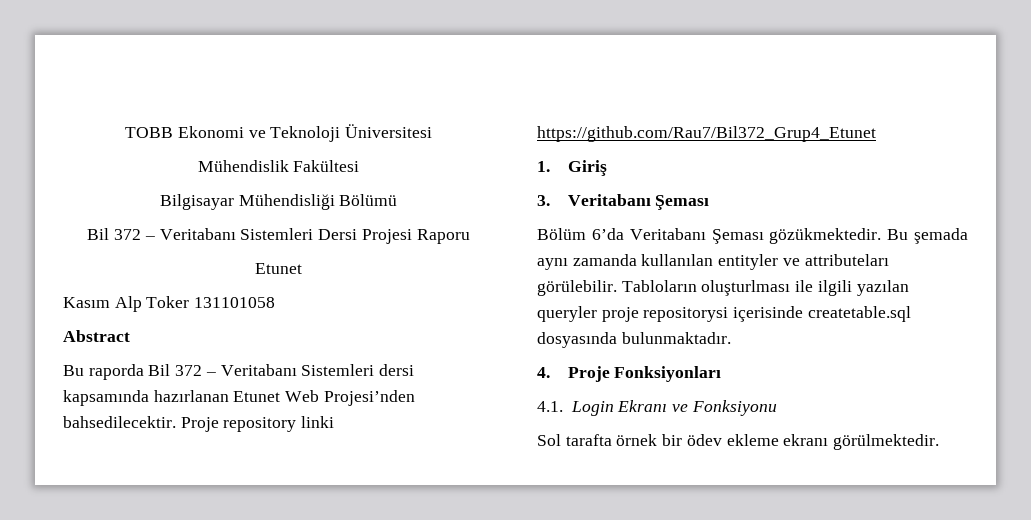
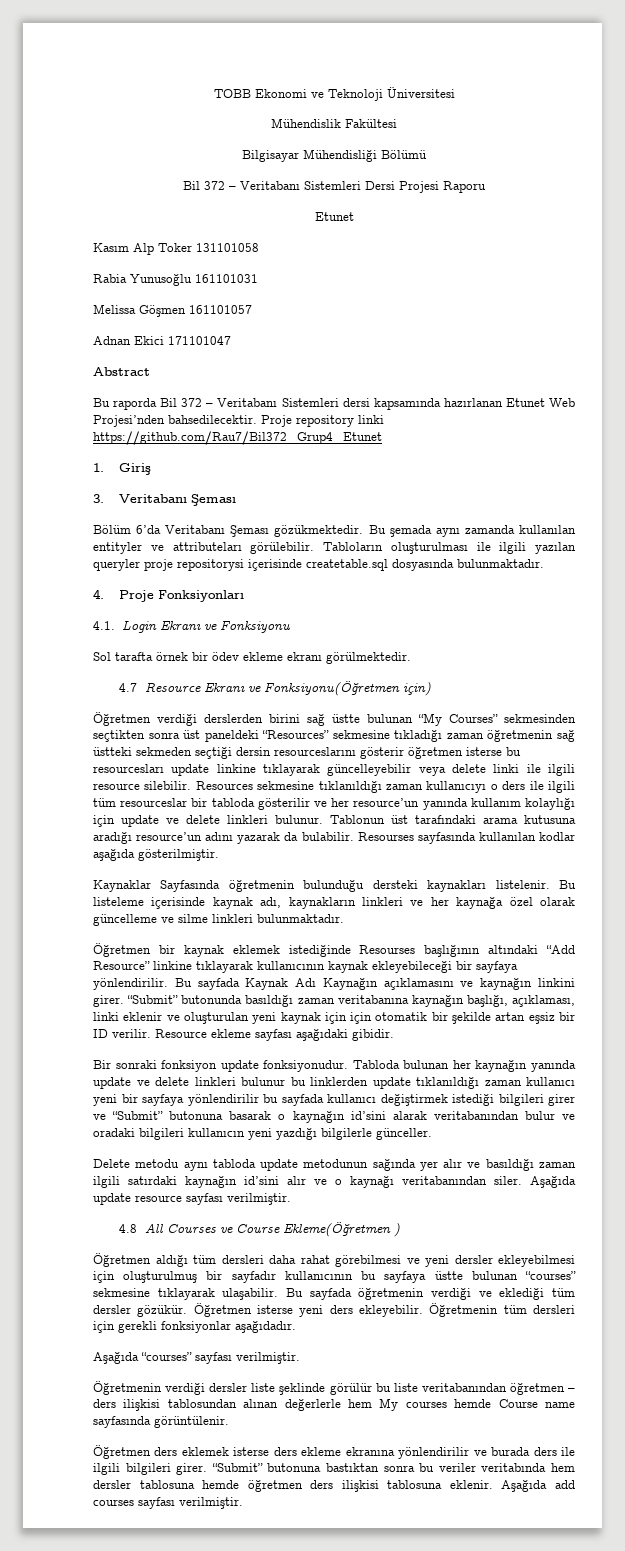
(276, 302) none -> [93,274,258,286] [93,304,252,317] [93,336,231,345] // Rabia Yunusoğlu 161101031 // Melissa Göşmen 161101057 // Adnan Ekici 171101047
[701,280,791,296] oluşturlması -> [390,542,468,554] oluşturulması
(940, 442) none -> [118,681,431,696] [93,712,576,726] [93,730,575,742] [93,747,521,759] [93,764,575,776] [93,781,575,793] [93,798,575,810] [93,815,576,827] [93,832,575,844] [93,849,219,861] [93,880,576,892] [93,897,575,909] [93,914,344,926] [93,943,575,957] [93,961,518,973] [93,978,575,990] [93,995,575,1007] [93,1012,576,1024] [93,1029,394,1041] [93,1060,576,1072] [93,1077,575,1089] [93,1094,575,1106] [93,1111,575,1123] [93,1128,432,1140] [93,1159,576,1171] [93,1176,576,1188] [93,1193,291,1205] [118,1222,400,1237] [93,1253,575,1267] [93,1271,576,1283] [93,1288,575,1300] [93,1303,575,1317] [93,1321,296,1333] [93,1352,300,1364] [93,1381,576,1395] [93,1398,575,1411] [93,1416,229,1428] [93,1445,575,1459] [93,1463,576,1475] [93,1480,575,1492] [93,1497,243,1509] // 4.7 Resource Ekranı ve Fonksiyonu(Öğretmen için) // Öğretmen verdiği derslerden birini sağ üstte bulunan “My Courses” sekmesinden seçtikten sonra üst paneldeki “Resources” sekmesine tıkladığı zaman öğretmenin sağ üstteki sekmeden seçtiği dersin resourceslarını gösterir öğretmen isterse bu resourcesları update linkine tıklayarak güncelleyebilir veya delete linki ile ilgili resource silebilir. Resources sekmesine tıklanıldığı zaman kullanıcıyı o ders ile ilgili tüm resourceslar bir tabloda gösterilir ve her resource’un yanında kullanım kolaylığı için update ve delete linkleri bulunur. Tablonun üst tarafındaki arama kutusuna aradığı resource’un adını yazarak da bulabilir. Resourses sayfasında kullanılan kodlar aşağıda gösterilmiştir. // Kaynaklar Sayfasında öğretmenin bulunduğu dersteki kaynakları listelenir. Bu listeleme içerisinde kaynak adı, kaynakların linkleri ve her kaynağa özel olarak güncelleme ve silme linkleri bulunmaktadır. // Öğretmen bir kaynak eklemek istediğinde Resourses başlığının altındaki “Add Resource” linkine tıklayarak kullanıcının kaynak ekleyebileceği bir sayfaya yönlendirilir. Bu sayfada Kaynak Adı Kaynağın açıklamasını ve kaynağın linkini girer. “Submit” butonunda basıldığı zaman veritabanına kaynağın başlığı, açıklaması, linki eklenir ve oluşturulan yeni kaynak için için otomatik bir şekilde artan eşsiz bir ID verilir. Resource ekleme sayfası aşağıdaki gibidir. // Bir sonraki fonksiyon update fonksiyonudur. Tabloda bulunan her kaynağın yanında update ve delete linkleri bulunur bu linklerden update tıklanıldığı zaman kullanıcı yeni bir sayfaya yönlendirilir bu sayfada kullanıcı değiştirmek istediği bilgileri girer ve “Submit” butonuna basarak o kaynağın id’sini alarak veritabanından bulur ve oradaki bilgileri kullanıcın yeni yazdığı bilgilerle günceller. // Delete metodu aynı tabloda update metodunun sağında yer alır ve basıldığı zaman ilgili satırdaki kaynağın id’sini alır ve o kaynağı veritabanından siler. Aşağıda update resource sayfası verilmiştir. // 4.8 All Courses ve Course Ekleme(Öğretmen ) // Öğretmen aldığı tüm dersleri daha rahat görebilmesi ve yeni dersler ekleyebilmesi için oluşturulmuş bir sayfadır kullanıcının bu sayfaya üstte bulunan “courses” sekmesine tıklayarak ulaşabilir. Bu sayfada öğretmenin verdiği ve eklediği tüm dersler gözükür. Öğretmen isterse yeni ders ekleyebilir. Öğretmenin tüm dersleri için gerekli fonksiyonlar aşağıdadır. // Aşağıda “courses” sayfası verilmiştir. // Öğretmenin verdiği dersler liste şeklinde görülür bu liste veritabanından öğretmen – ders ilişkisi tablosundan alınan değerlerle hem My courses hemde Course name sayfasında görüntülenir. // Öğretmen ders eklemek isterse ders ekleme ekranına yönlendirilir ve burada ders ile ilgili bilgileri girer. “Submit” butonuna bastıktan sonra bu veriler veritabında hem dersler tablosuna hemde öğretmen ders ilişkisi tablosuna eklenir. Aşağıda add courses sayfası verilmiştir.

